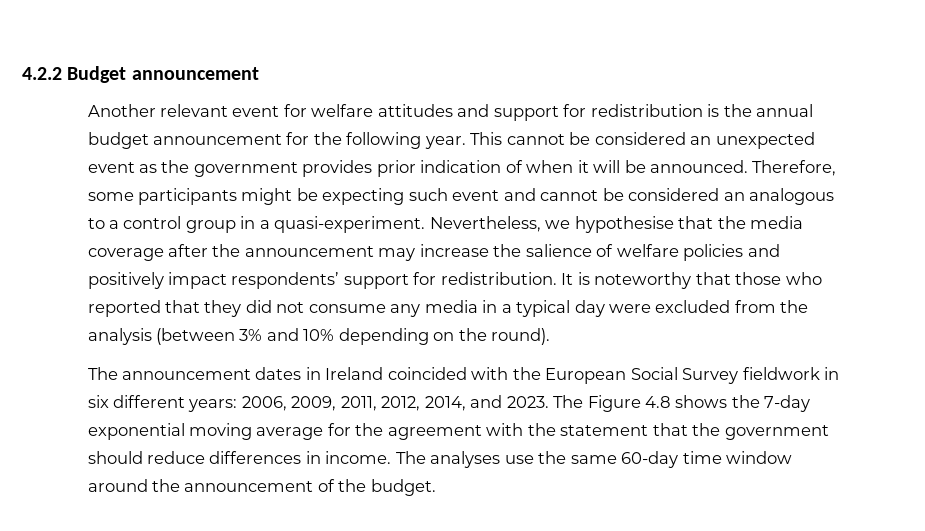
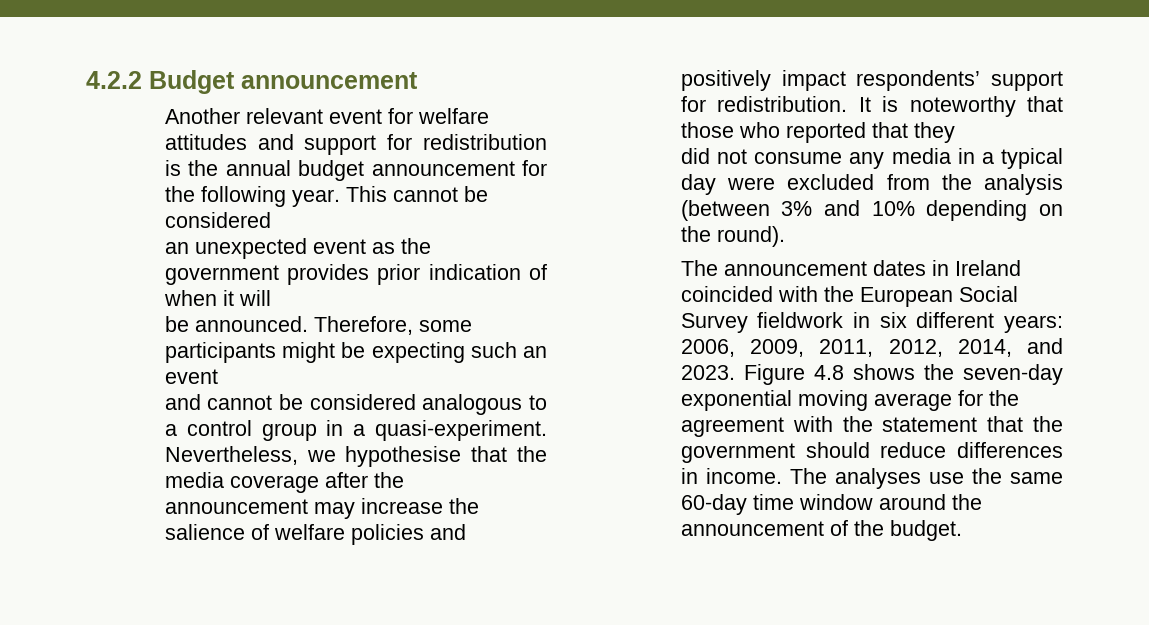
(686, 138) none -> (271, 220) //
(621, 166) none -> (271, 298) //
[452,190,500,201] event -> [523,346,547,358] [164,369,218,384] an event //
[723,192,745,201] an -> (416, 402) none
(242, 308) none -> (955, 132) //
[553,395,584,408] The -> (735, 372) none
[764,395,811,412] 7-day -> [963,364,1063,385] seven-day

